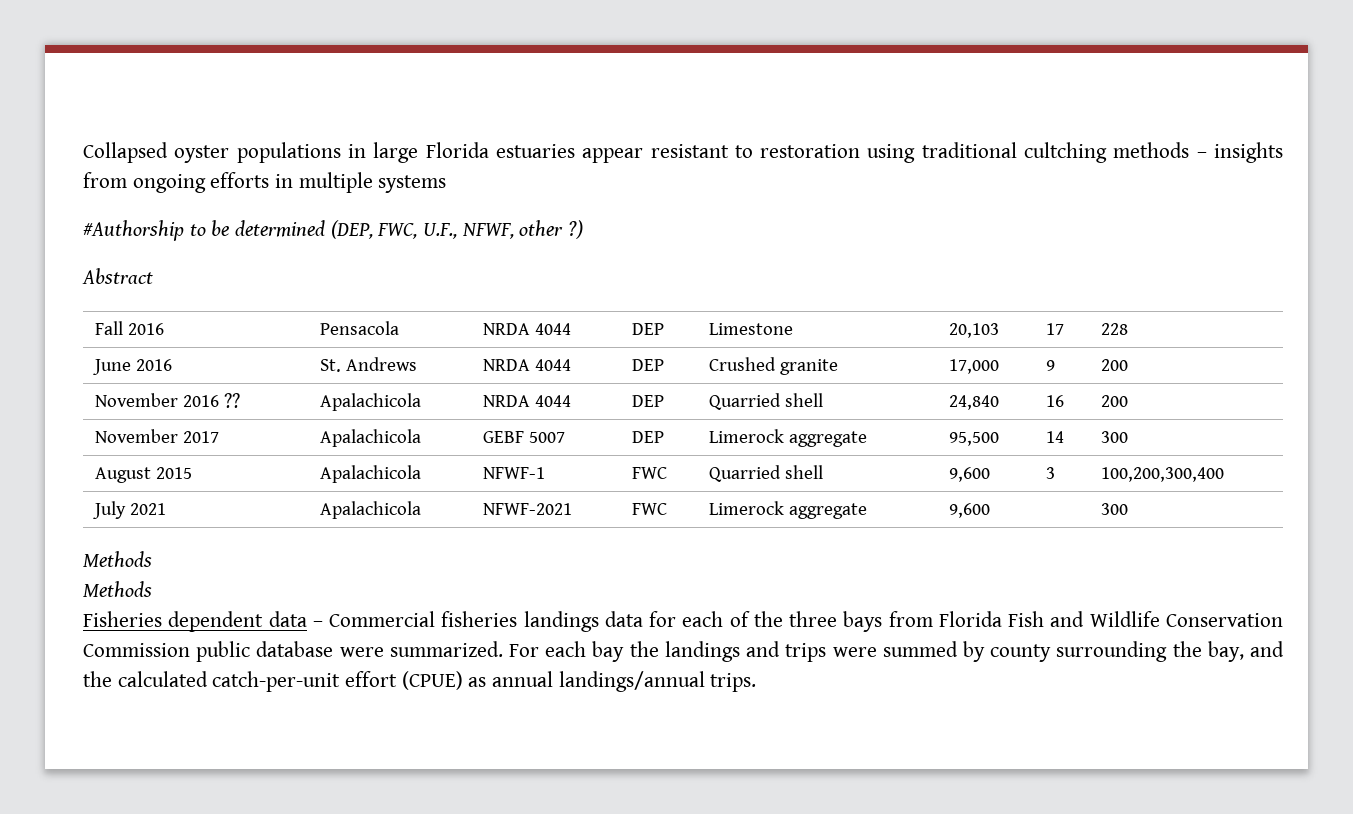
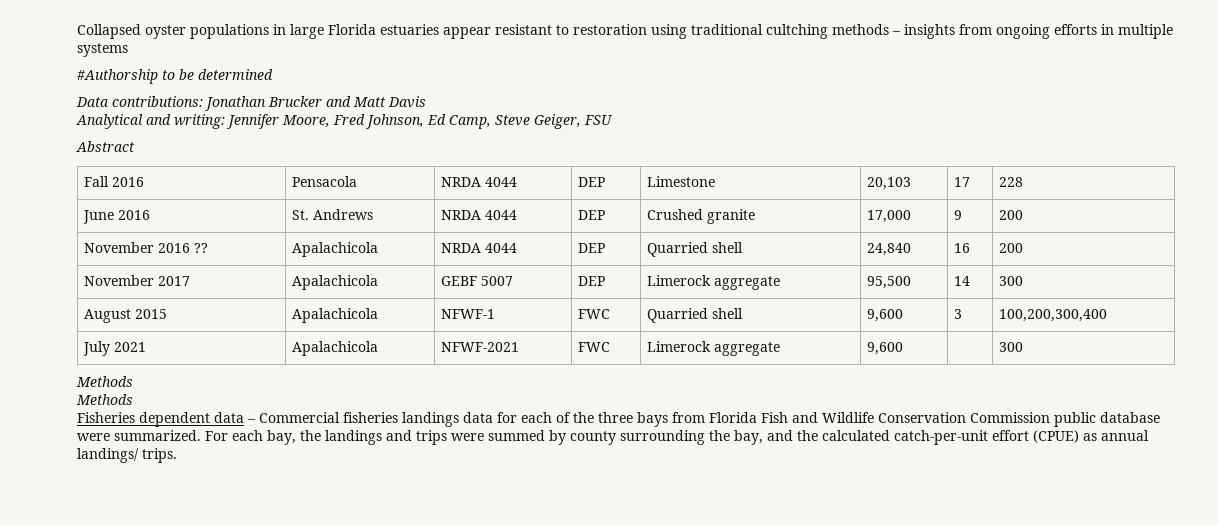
[330,220,584,239] (DEP, FWC, U.F., NFWF, other ?) -> [76,96,426,111] [76,114,613,129] // Data contributions: Jonathan Brucker and Matt Davis // Analytical and writing: Jennifer Moore, Fred Johnson, Ed Camp, Steve Geiger, FSU
[592,641,625,662] bay -> [267,430,296,445] bay,
[558,671,705,692] landings/annual -> [77,448,139,463] landings/

